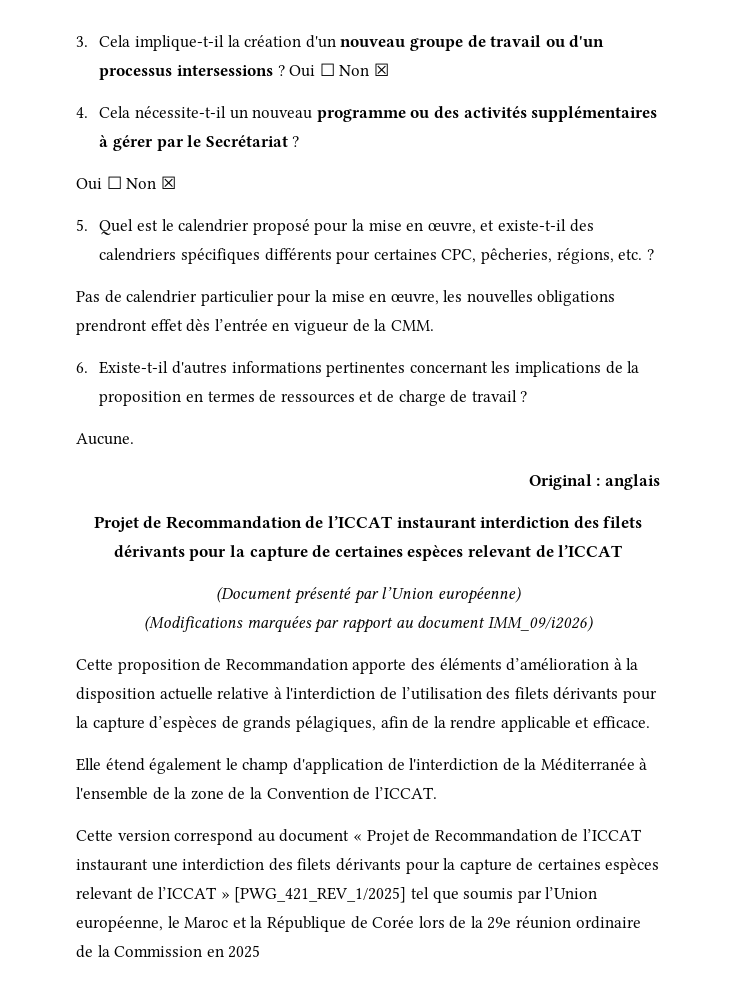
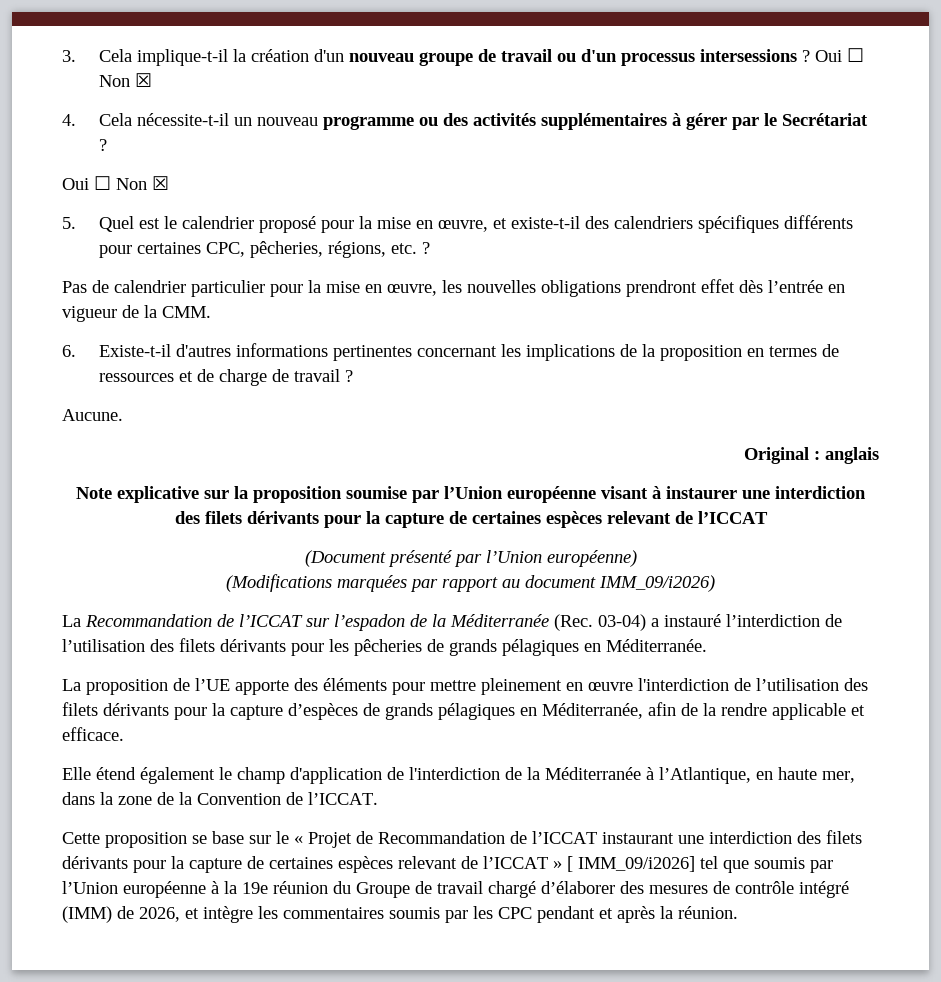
[93,516,476,532] Projet de Recommandation de l’ICCAT instaurant -> [76,486,770,503] Note explicative sur la proposition soumise par l’Union européenne visant à instaurer une
[76,659,113,670] Cette -> [62,614,842,631] [62,638,707,656] [62,679,81,691] La Recommandation de l’ICCAT sur l’espadon de la Méditerranée (Rec. 03-04) a instauré l’interdiction de l’utilisation des filets dérivants pour les pêcheries de grands pélagiques en Méditerranée. // La
[225,658,348,671] Recommandation -> [195,678,230,691] l’UE
[506,658,639,671] [76,687,282,703] d’amélioration à la disposition actuelle relative à -> [392,678,633,695] pour mettre pleinement en œuvre
[295,716,376,732] pélagiques, -> [438,703,643,720] pélagiques en Méditerranée,
[76,787,170,800] l'ensemble de -> [659,767,855,784] [62,792,95,805] l’Atlantique, en haute mer, dans
[117,829,350,845] version correspond au document -> [105,831,289,848] proposition se base sur le
[234,887,407,903] [PWG_421_REV_1/2025] -> [567,856,695,872] [ IMM_09/i2026]
[76,916,641,932] [76,945,261,958] européenne, le Maroc et la République de Corée lors de la 29e réunion ordinaire de la Commission en 2025 -> [123,881,849,898] [62,906,738,923] européenne à la 19e réunion du Groupe de travail chargé d’élaborer des mesures de contrôle intégré (IMM) de 2026, et intègre les commentaires soumis par les CPC pendant et après la réunion.

